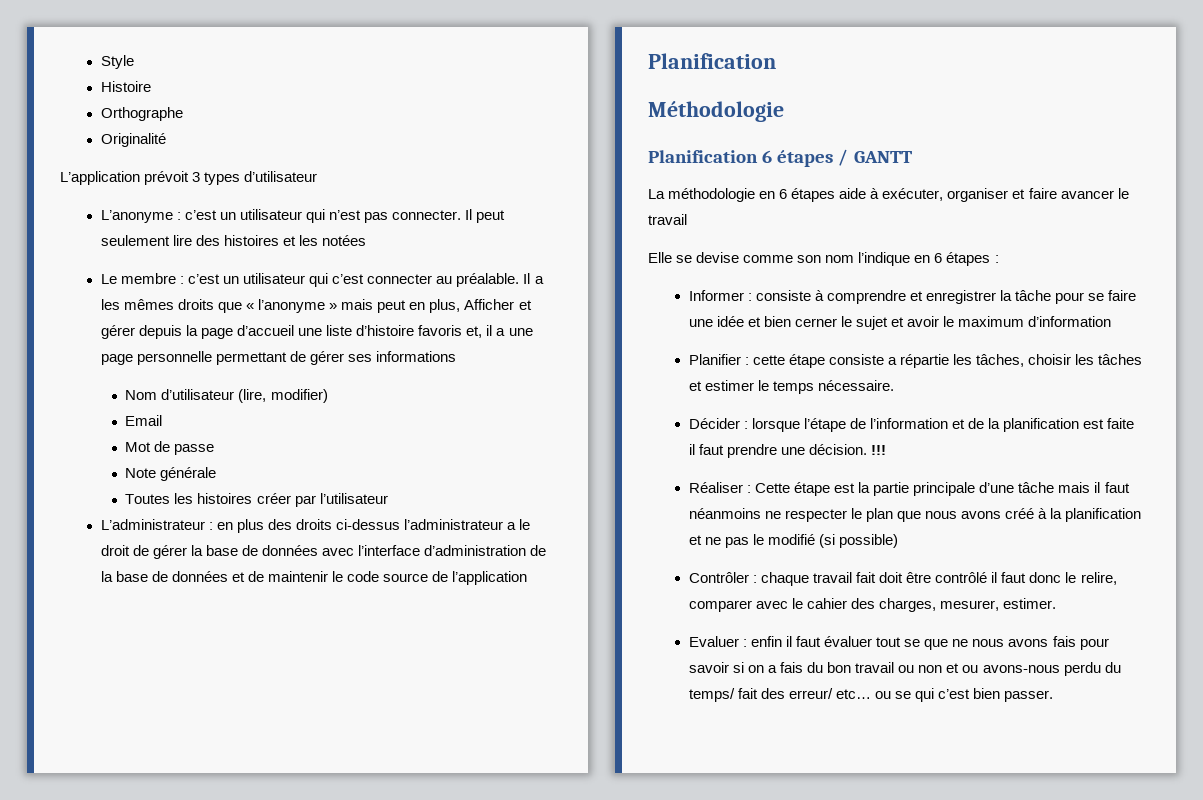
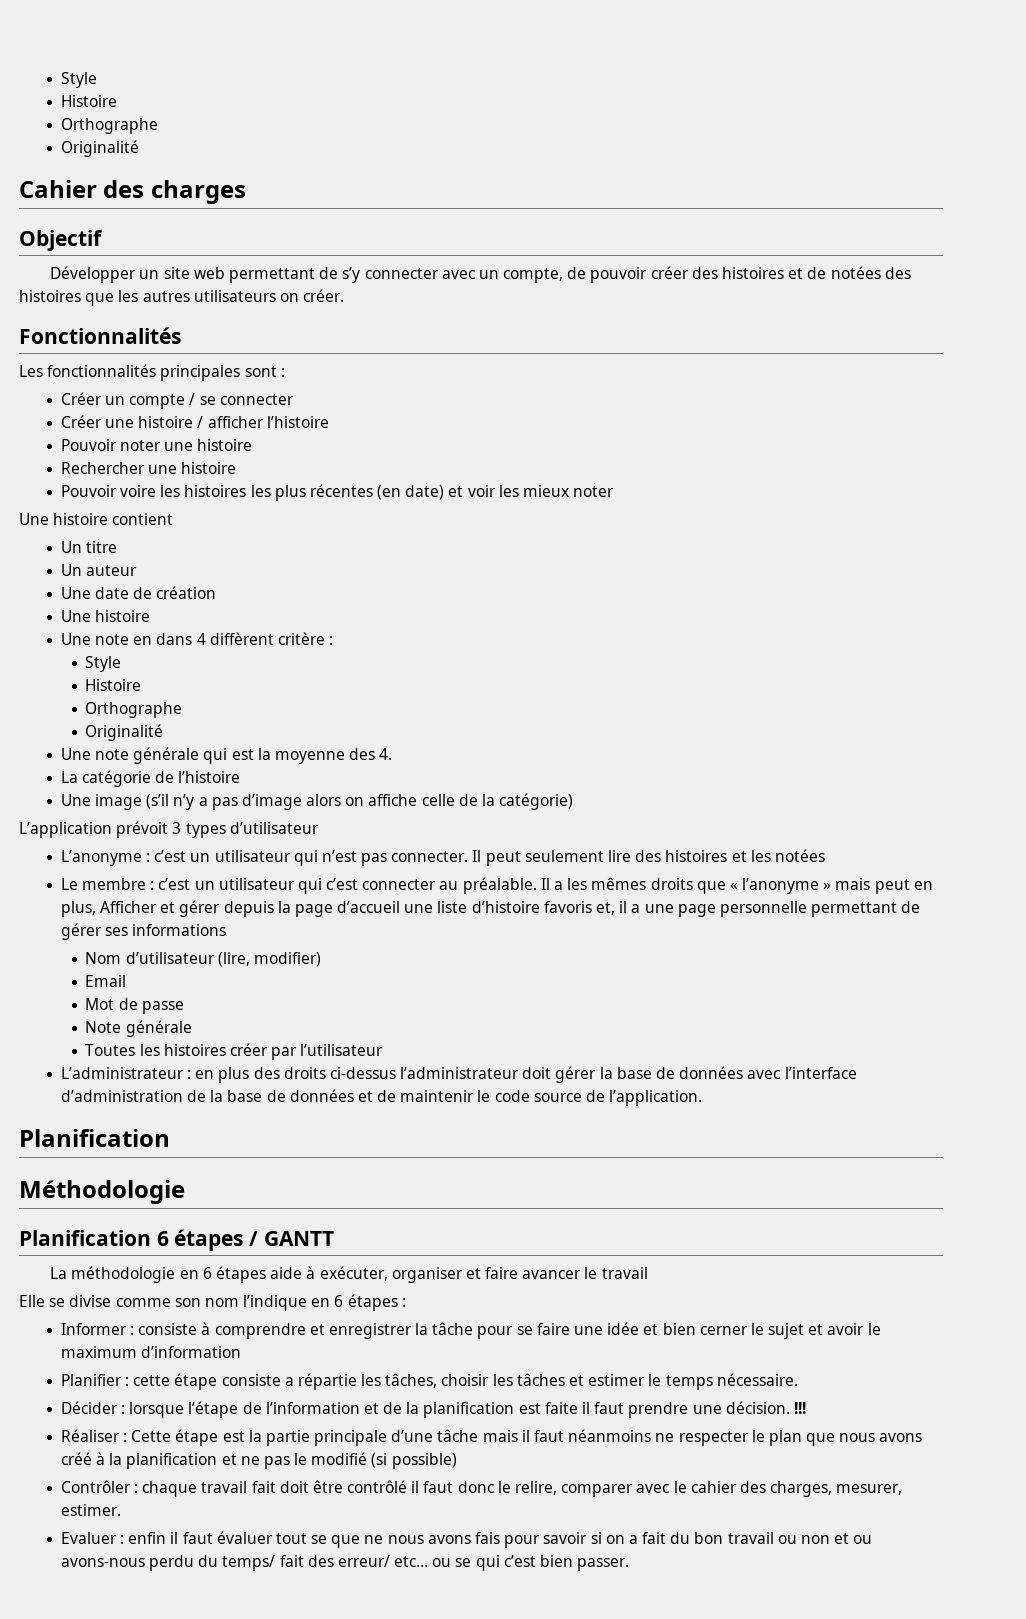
[100,55,134,69] [100,81,151,92] [100,107,183,121] [100,133,166,147] Style // Histoire // Orthographe // Originalité -> [60,72,97,88] [60,95,117,107] [60,118,158,134] [60,140,139,157] [19,180,246,204] [19,230,103,251] [50,266,911,283] [19,289,345,306] [19,327,181,344] [19,364,285,381] [60,392,294,409] [60,415,329,428] [60,439,253,451] [60,462,237,474] [60,484,615,501] [19,513,174,525] [60,541,117,553] [60,564,137,576] [60,586,217,599] [60,610,150,622] [60,632,334,645] [85,656,122,672] [85,679,142,691] [85,702,183,718] [85,724,164,741] [60,747,393,764] [60,770,241,787] [60,793,574,810] Style // Histoire // Orthographe // Originalité // Cahier des charges // Objectif // Développer un site web permettant de s’y connecter avec un compte, de pouvoir créer des histoires et de notées des histoires que les autres utilisateurs on créer. // Fonctionnalités // Les fonctionnalités principales sont : // Créer un compte / se connecter // Créer une histoire / afficher l’histoire // Pouvoir noter une histoire // Rechercher une histoire // Pouvoir voire les histoires les plus récentes (en date) et voir les mieux noter // Une histoire contient // Un titre // Un auteur // Une date de création // Une histoire // Une note en dans 4 diffèrent critère : // Style // Histoire // Orthographe // Originalité // Une note générale qui est la moyenne des 4. // La catégorie de l’histoire // Une image (s’il n’y a pas d’image alors on affiche celle de la catégorie)
[507,519,531,530] [100,545,149,556] a le droit de -> [522,1067,552,1079] doit
[452,571,528,585] l’application -> [609,1090,703,1106] l’application.
[696,252,740,263] devise -> [69,1295,112,1307] divise
[780,662,804,673] fais -> [642,1532,667,1544] fait

